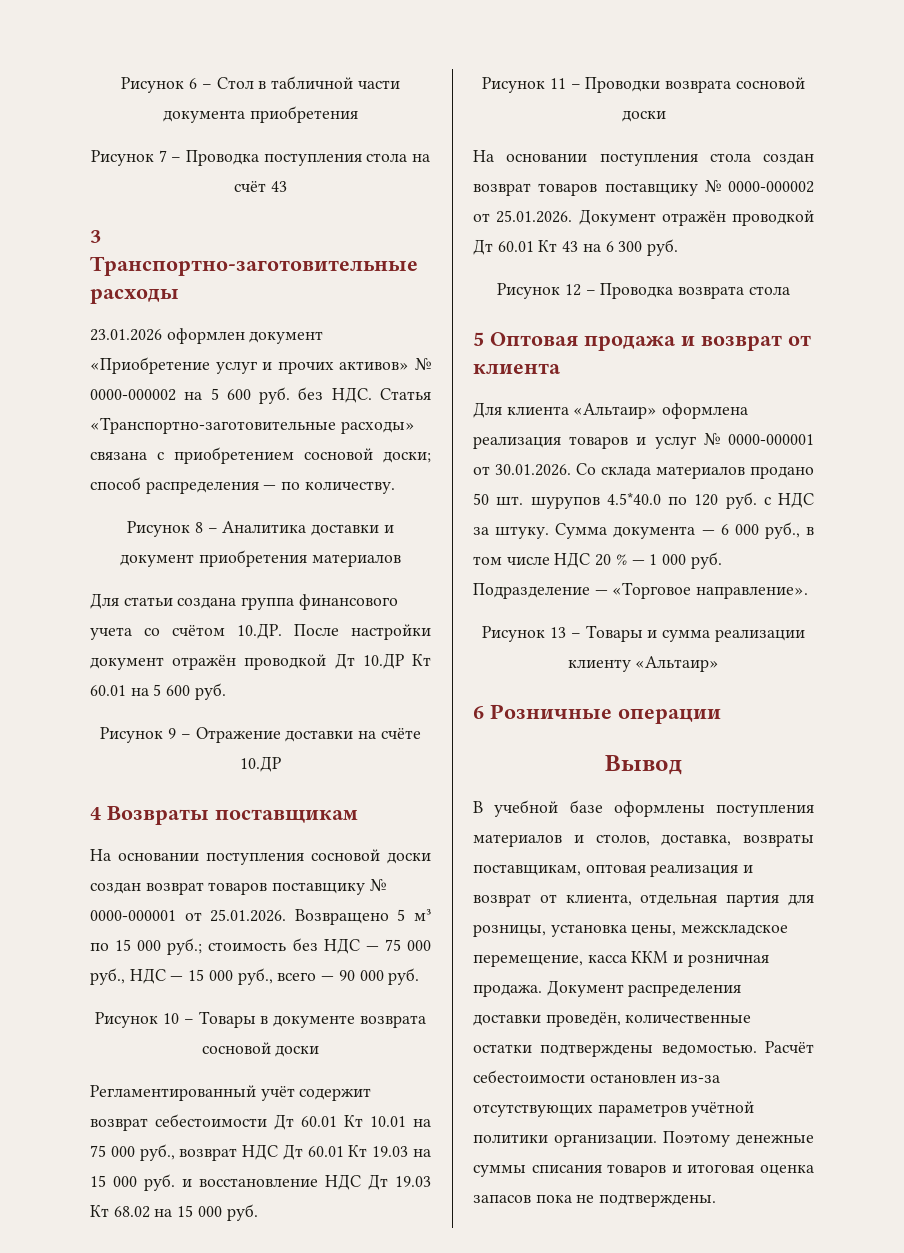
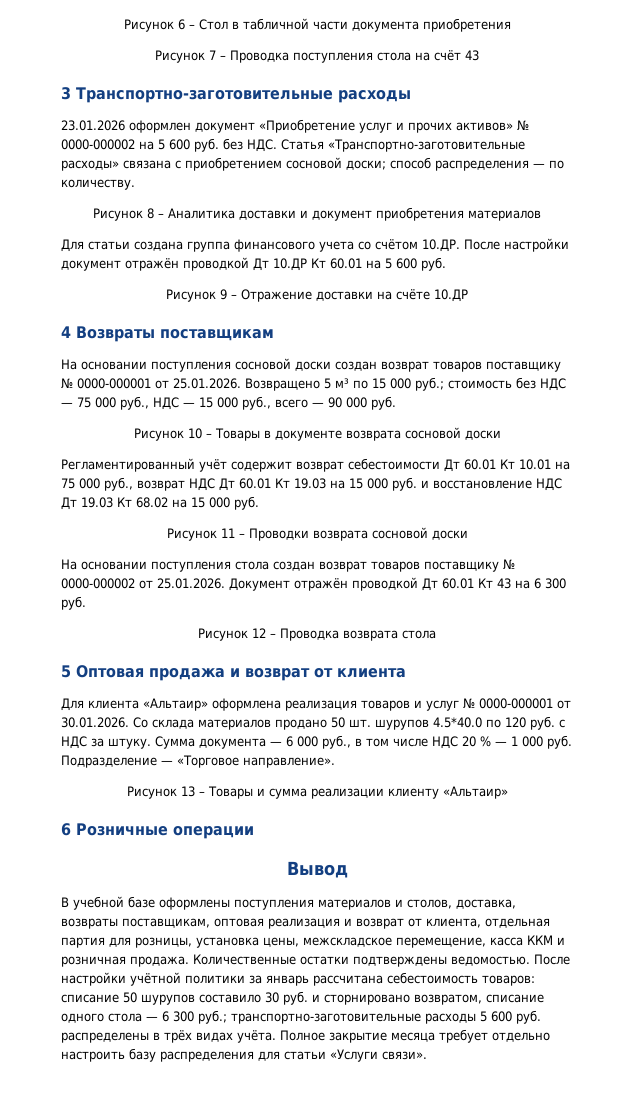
[546,980,742,997] [473,1012,752,1027] [473,1041,814,1057] [473,1070,721,1083] [473,1101,755,1117] [473,1131,814,1147] [473,1164,814,1177] [473,1194,717,1207] Документ распределения доставки проведён, количественные остатки подтверждены ведомостью. Расчёт себестоимости остановлен из-за отсутствующих параметров учётной политики организации. Поэтому денежные суммы списания товаров и итоговая оценка запасов пока не подтверждены. -> [193,954,570,967] [61,972,535,986] [61,991,544,1005] [61,1010,541,1024] [61,1029,550,1043] [61,1048,427,1062] Количественные остатки подтверждены ведомостью. После настройки учётной политики за январь рассчитана себестоимость товаров: списание 50 шурупов составило 30 руб. и сторнировано возвратом, списание одного стола — 6 300 руб.; транспортно-заготовительные расходы 5 600 руб. распределены в трёх видах учёта. Полное закрытие месяца требует отдельно настроить базу распределения для статьи «Услуги связи».

